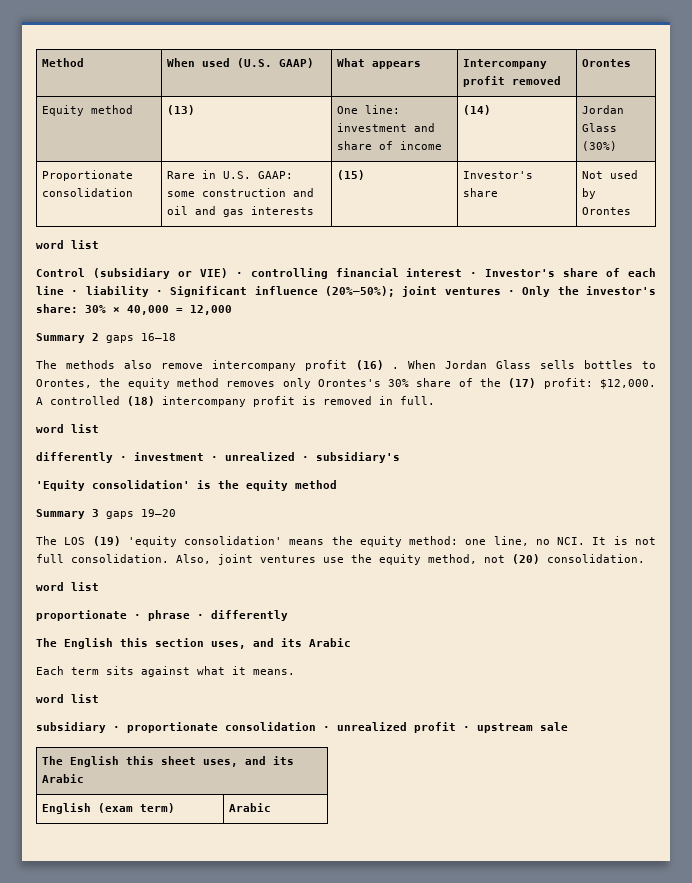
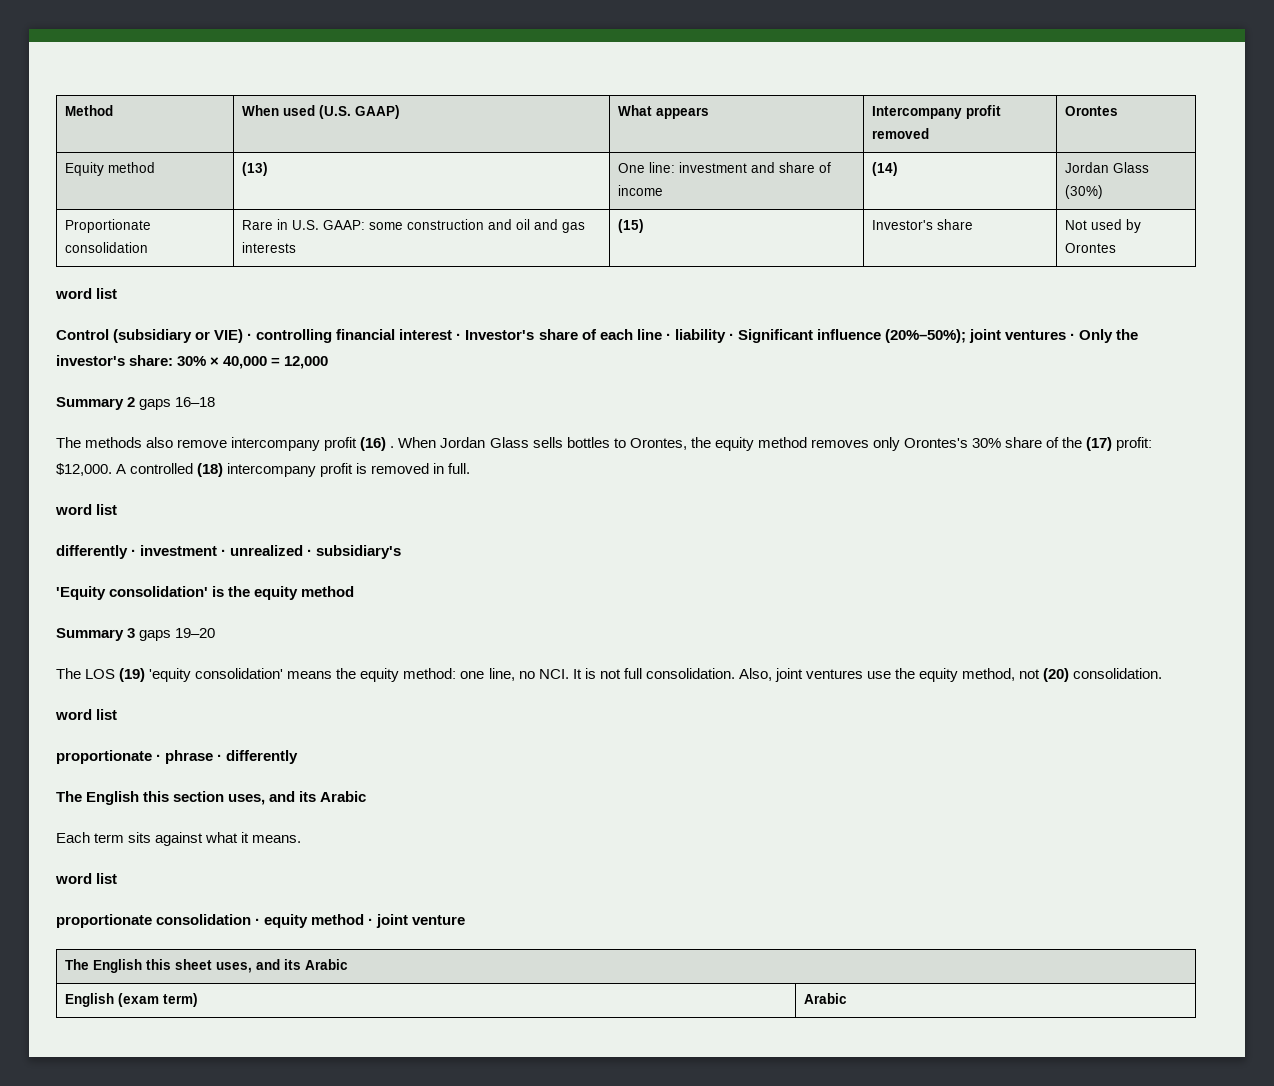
[36,722,120,733] subsidiary · -> (118, 878) none
[337,722,568,733] unrealized profit · upstream sale -> [264,914,466,928] equity method · joint venture

